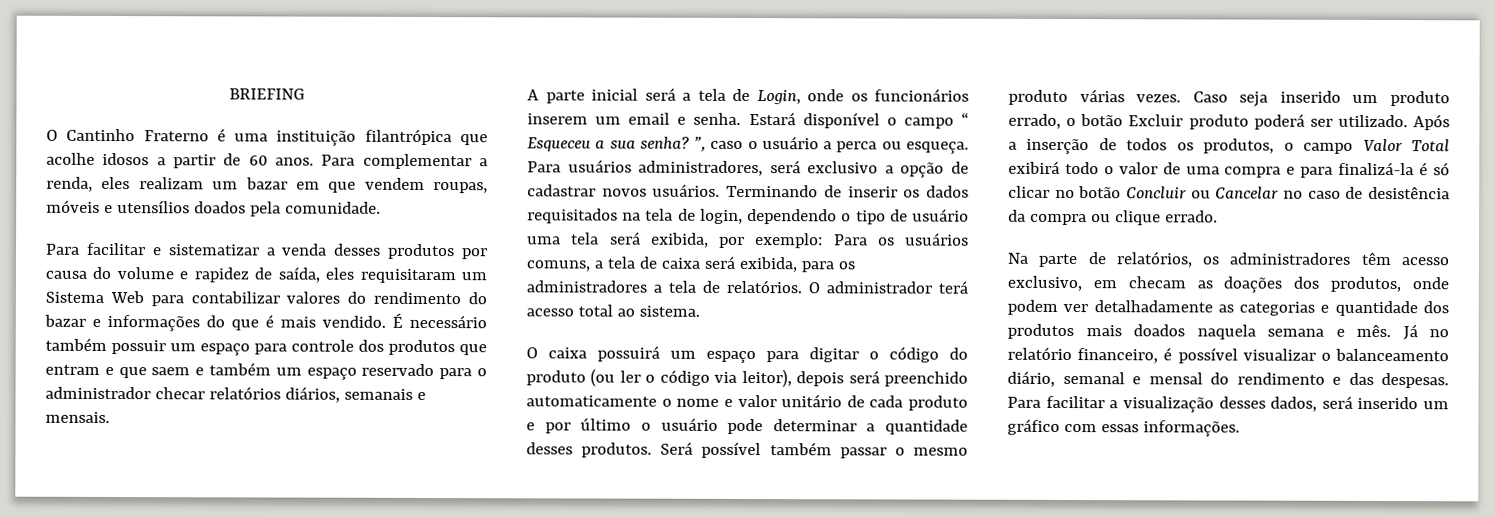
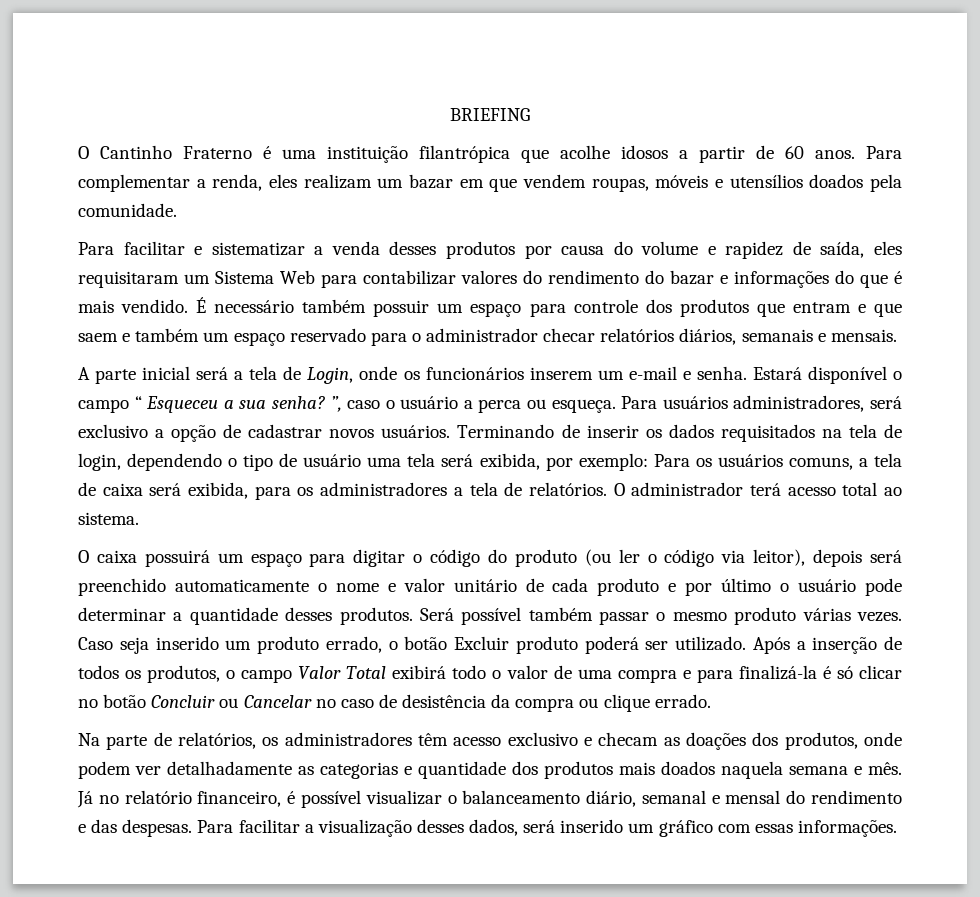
[628,112,671,125] email -> [628,366,677,380] e-mail
[1007,275,1117,292] exclusivo, em -> [507,732,592,746] exclusivo e

